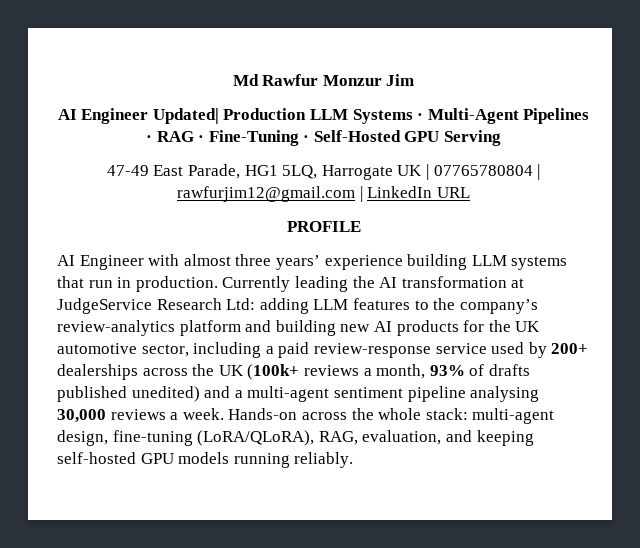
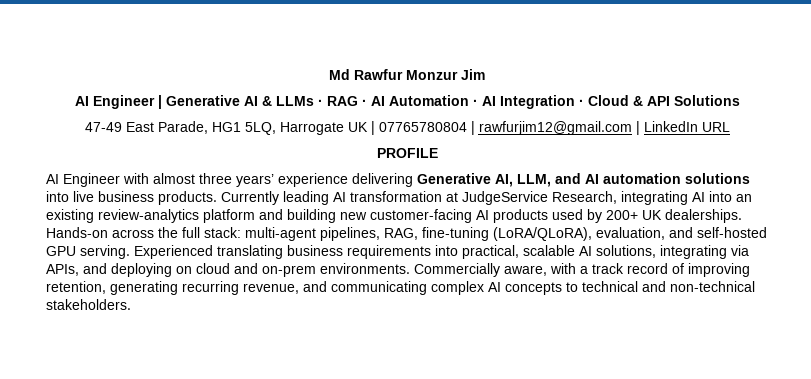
[152,108,590,124] [145,130,502,146] Updated| Production LLM Systems · Multi-Agent Pipelines · RAG · Fine-Tuning · Self-Hosted GPU Serving -> [157,95,740,109] | Generative AI & LLMs · RAG · AI Automation · AI Integration · Cloud & API Solutions
[407,254,568,270] [57,276,218,292] building LLM systems that run in production. -> [352,173,750,187] [46,191,217,205] delivering Generative AI, LLM, and AI automation solutions into live business products.
[352,276,375,288] the -> (329, 198) none
[156,298,538,314] Research Ltd: adding LLM features to the company’s -> [552,191,752,205] [46,209,94,223] Research, integrating AI into an existing
(371, 328) none -> [370,209,472,223] customer-facing
[463,320,541,332] [57,342,589,358] [57,364,530,380] [57,386,540,402] [57,408,224,423] for the UK automotive sector, including a paid review-response service used by 200+ dealerships across the UK (100k+ reviews a month, 93% of drafts published unedited) and a multi-agent sentiment pipeline analysing 30,000 reviews a week. -> [552,209,742,223] used by 200+ UK dealerships.
[378,408,422,420] whole -> [182,227,200,238] full
[57,430,108,446] design, -> [320,227,418,241] pipelines, RAG,
[318,431,358,445] RAG, -> (592, 234) none
[476,430,534,446] keeping -> (693, 232) none
[178,452,354,468] models running reliably. -> [80,245,749,259] [46,263,750,277] [46,281,755,295] [46,299,131,310] serving. Experienced translating business requirements into practical, scalable AI solutions, integrating via APIs, and deploying on cloud and on-prem environments. Commercially aware, with a track record of improving retention, generating recurring revenue, and communicating complex AI concepts to technical and non-technical stakeholders.

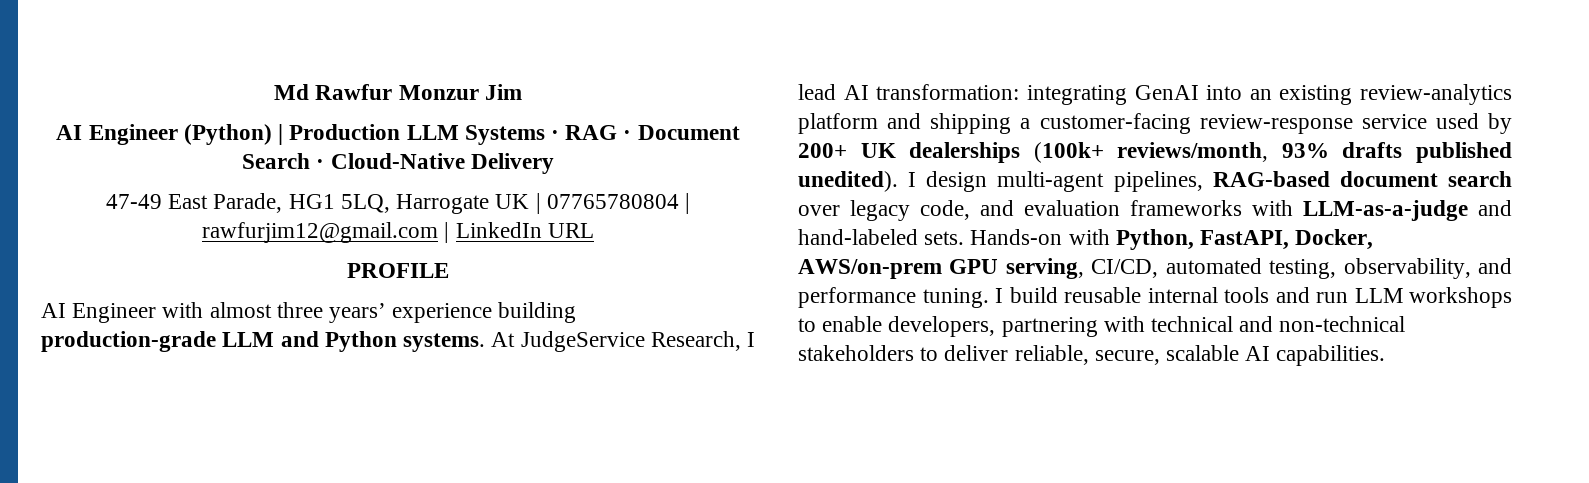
[157,95,740,109] | Generative AI & LLMs · RAG · AI Automation · AI Integration · Cloud & API Solutions -> [183,124,740,145] [242,153,554,174] (Python) | Production LLM Systems · RAG · Document Search · Cloud-Native Delivery
[352,173,750,187] [46,191,705,205] delivering Generative AI, LLM, and AI automation solutions into live business products. Currently leading AI transformation at JudgeService Research, integrating AI -> [498,302,577,323] [41,331,755,352] [798,84,1199,105] building production-grade LLM and Python systems. At JudgeService Research, I lead AI transformation: integrating GenAI
[287,209,742,223] [46,227,767,241] [46,245,749,259] [46,263,750,277] [46,281,755,295] [46,299,131,310] building new customer-facing AI products used by 200+ UK dealerships. Hands-on across the full stack: multi-agent pipelines, RAG, fine-tuning (LoRA/QLoRA), evaluation, and self-hosted GPU serving. Experienced translating business requirements into practical, scalable AI solutions, integrating via APIs, and deploying on cloud and on-prem environments. Commercially aware, with a track record of improving retention, generating recurring revenue, and communicating complex AI concepts to technical and non-technical stakeholders. -> [930,113,1512,134] [798,142,1512,163] [798,171,1512,192] [798,200,1512,221] [798,229,1374,250] [798,258,1512,279] [798,287,1512,308] [798,316,1406,337] [798,345,1386,366] shipping a customer-facing review-response service used by 200+ UK dealerships (100k+ reviews/month, 93% drafts published unedited). I design multi-agent pipelines, RAG-based document search over legacy code, and evaluation frameworks with LLM-as-a-judge and hand-labeled sets. Hands-on with Python, FastAPI, Docker, AWS/on-prem GPU serving, CI/CD, automated testing, observability, and performance tuning. I build reusable internal tools and run LLM workshops to enable developers, partnering with technical and non-technical stakeholders to deliver reliable, secure, scalable AI capabilities.

